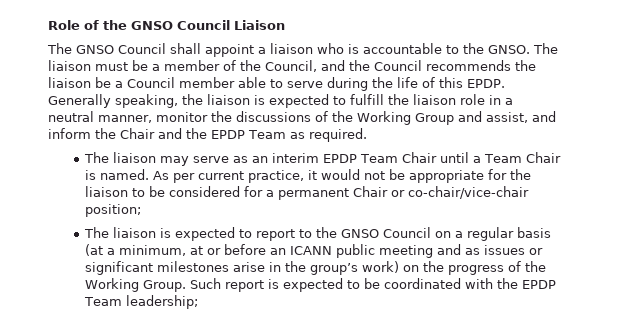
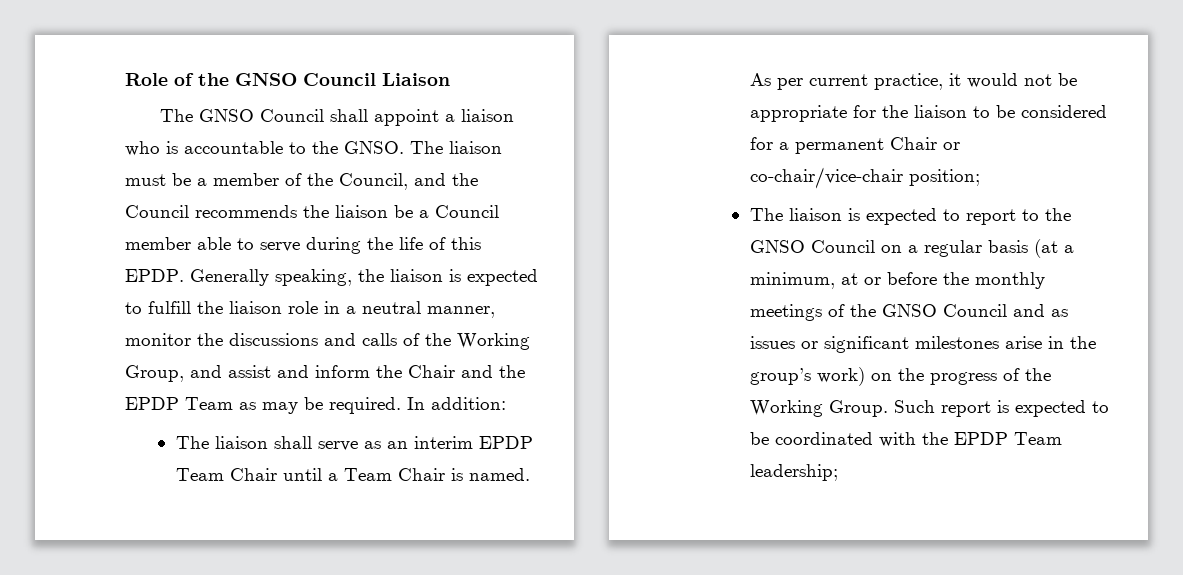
[315,111,528,125] of the Working Group and assist, -> [324,333,530,350] [125,365,271,382] and calls of the Working Group, and assist
(305, 135) none -> [262,397,323,414] may be
[84,152,190,166] // The liaison may -> [407,397,506,410] [175,436,312,449] In addition: // The liaison shall
[270,244,434,258] an ICANN public meeting -> [942,272,1045,289] [749,304,1007,321] the monthly meetings of the GNSO Council

